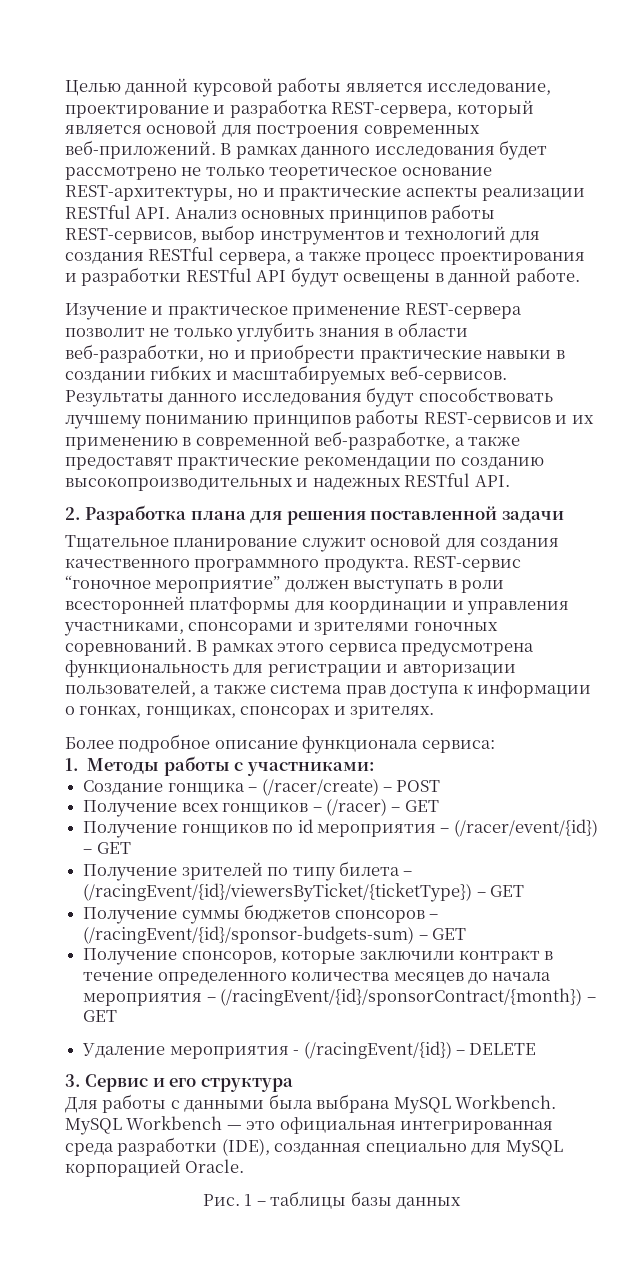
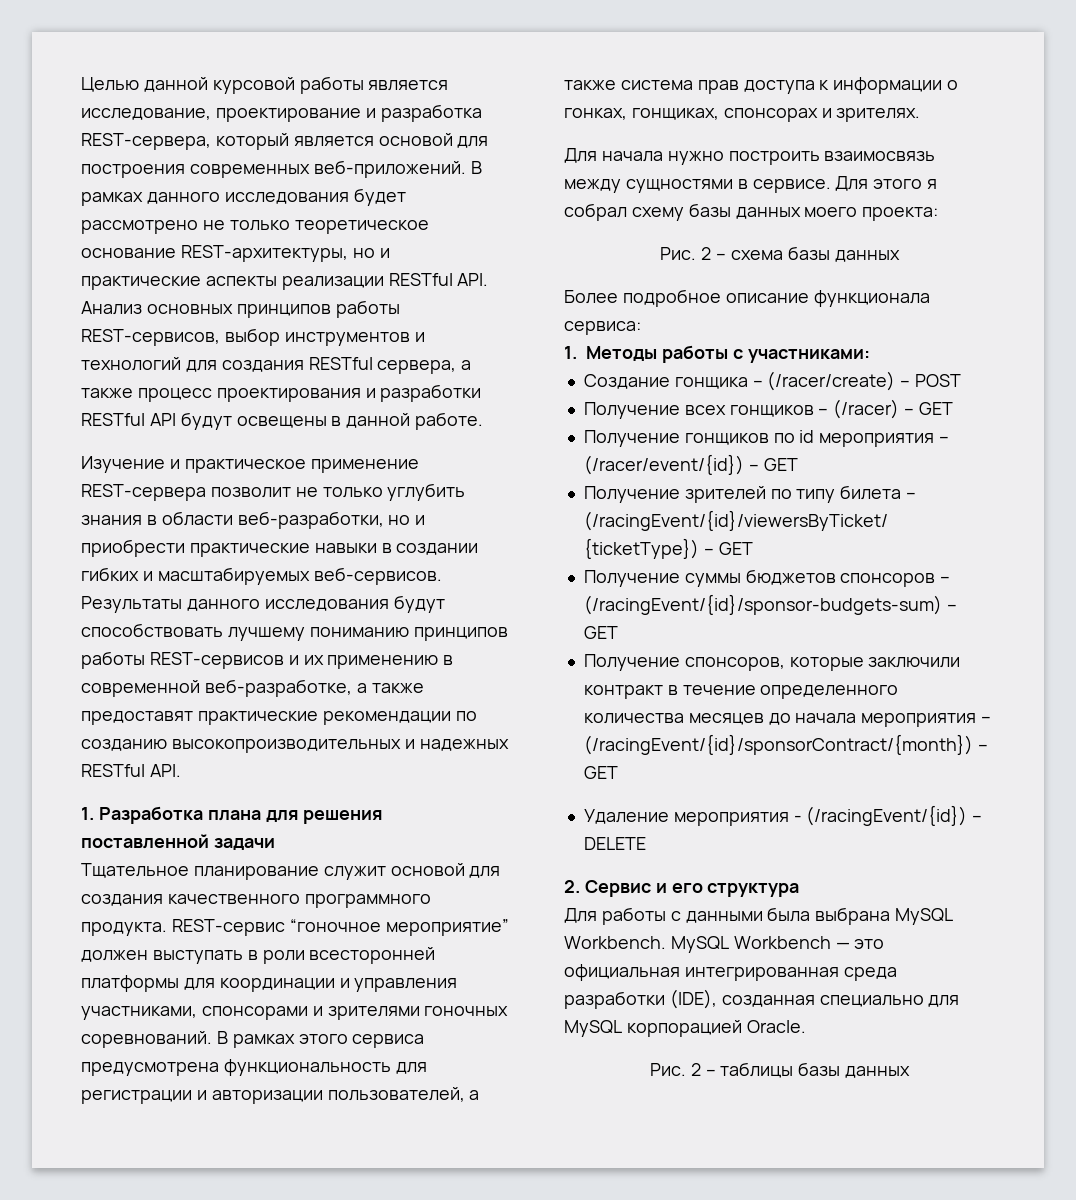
[65,507,81,520] 2. -> [81,807,94,820] 1.
(435, 712) none -> [564,148,936,165] [564,176,938,193] [564,203,939,221] [660,246,900,262] // Для начала нужно построить взаимосвязь между сущностями в сервисе. Для этого я собрал схему базы данных моего проекта: // Рис. 2 – схема базы данных
[65,1074,81,1087] 3. -> [564,880,580,893] 2.
[244,1194,253,1206] 1 -> [690,1063,701,1076] 2

